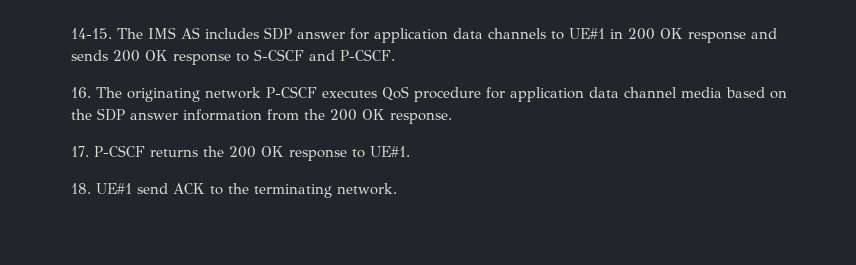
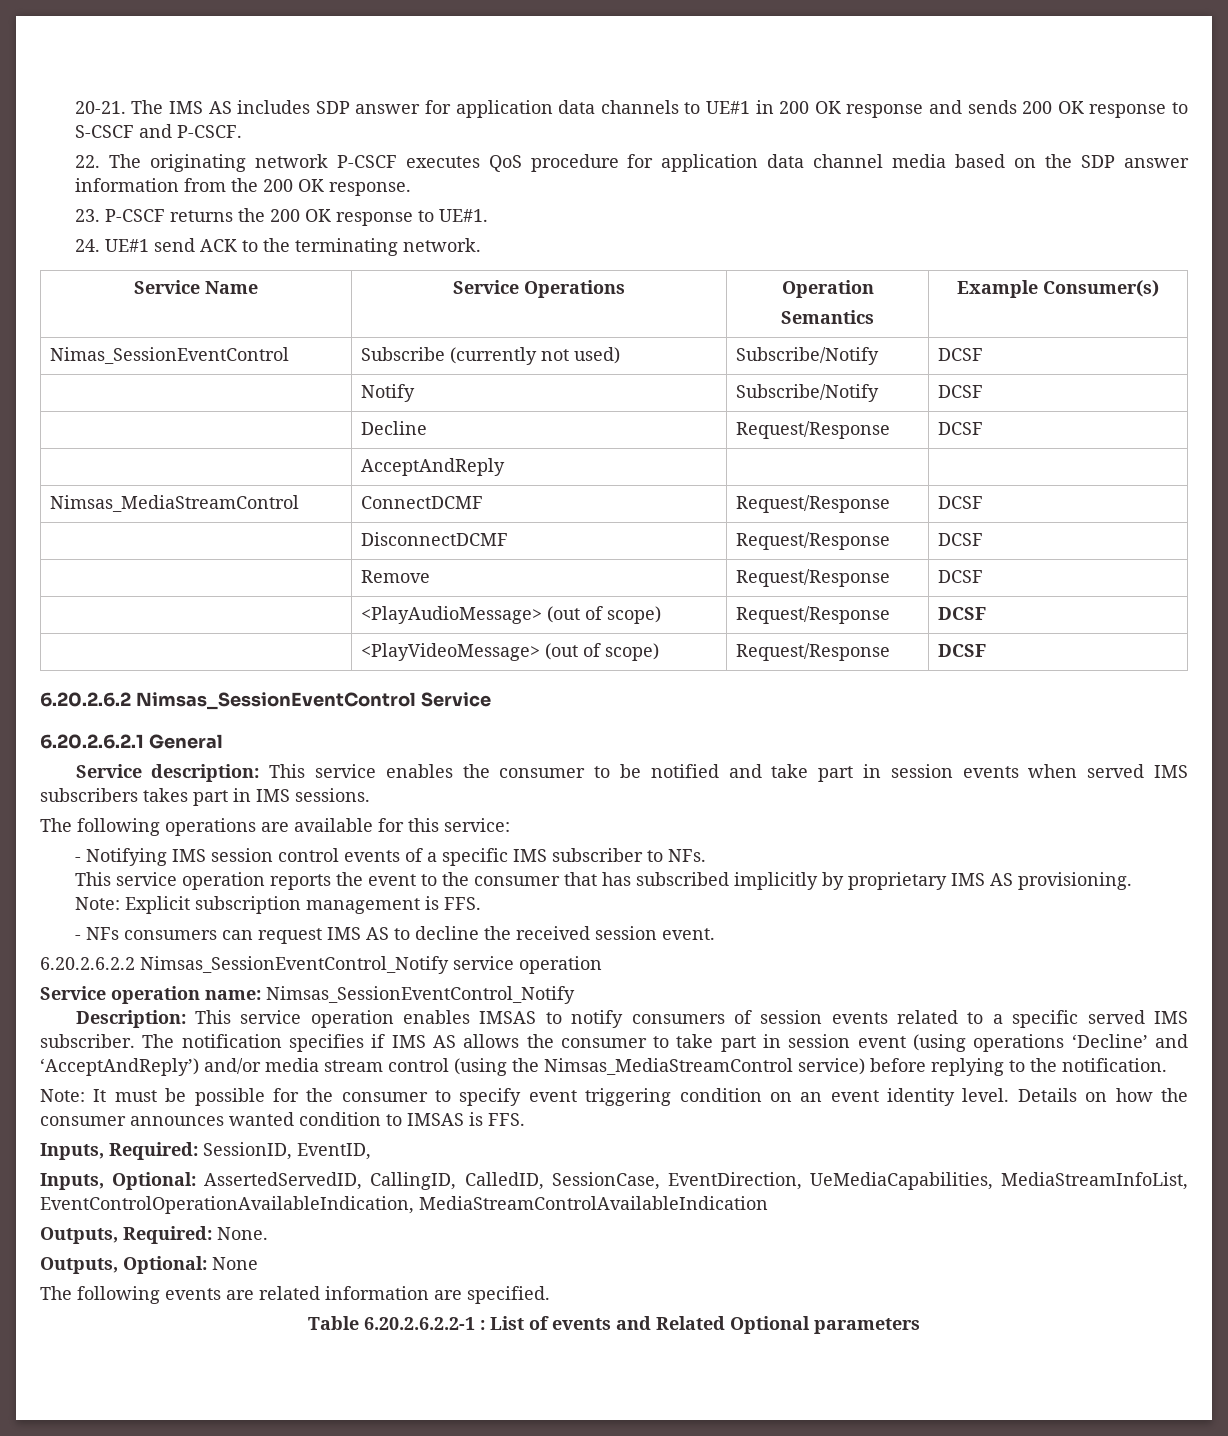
[70,28,112,39] 14-15. -> [74,101,126,114] 20-21.
[70,87,91,98] 16. -> [74,155,100,168] 22.
[70,146,89,157] 17. -> [74,209,100,222] 23.
[70,183,91,194] 18. -> [74,239,100,252] 24.
(397, 189) none -> [134,280,258,294] [453,280,625,298] [781,280,874,298] [781,310,874,324] [957,280,1159,298] [49,347,289,364] [360,347,620,365] [735,347,879,365] [937,348,983,361] [360,384,415,402] [735,384,879,402] [937,385,983,398] [360,421,427,435] [735,421,890,439] [937,422,983,435] [360,458,505,476] [49,495,299,512] [360,496,483,509] [735,495,890,513] [937,496,983,509] [360,532,508,546] [735,532,890,550] [937,533,983,546] [360,570,430,583] [735,569,890,587] [937,570,983,583] [360,606,661,624] [735,606,890,624] [937,607,986,620] [360,643,659,661] [735,643,890,661] [937,644,986,657] [40,692,491,710] [40,734,223,749] [75,764,1188,782] [40,788,370,806] [40,818,510,836] [74,848,706,866] [74,872,1132,890] [74,896,481,914] [74,926,715,944] [40,956,602,974] [40,986,575,1004] [75,1010,1188,1028] [40,1034,1188,1052] [40,1058,1167,1076] [40,1088,1188,1106] [40,1112,525,1126] [40,1142,371,1160] [40,1172,1188,1190] [40,1196,768,1214] [40,1226,268,1244] [40,1256,258,1274] [40,1286,550,1304] [308,1316,920,1334] // Service Name | Service Operations | Operation // Semantics | Example Consumer(s) // Nimas_SessionEventControl | Subscribe (currently not used) | Subscribe/Notify | DCSF // | Notify | Subscribe/Notify | DCSF // | Decline | Request/Response | DCSF // | AcceptAndReply | | // Nimsas_MediaStreamControl | ConnectDCMF | Request/Response | DCSF // | DisconnectDCMF | Request/Response | DCSF // | Remove | Request/Response | DCSF // | <PlayAudioMessage> (out of scope) | Request/Response | DCSF // | <PlayVideoMessage> (out of scope) | Request/Response | DCSF // 6.20.2.6.2 Nimsas_SessionEventControl Service // 6.20.2.6.2.1 General // Service description: This service enables the consumer to be notified and take part in session events when served IMS subscribers takes part in IMS sessions. // The following operations are available for this service: // - Notifying IMS session control events of a specific IMS subscriber to NFs. // This service operation reports the event to the consumer that has subscribed implicitly by proprietary IMS AS provisioning. // Note: Explicit subscription management is FFS. // - NFs consumers can request IMS AS to decline the received session event. // 6.20.2.6.2.2 Nimsas_SessionEventControl_Notify service operation // Service operation name: Nimsas_SessionEventControl_Notify // Description: This service operation enables IMSAS to notify consumers of session events related to a specific served IMS subscriber. The notification specifies if IMS AS allows the consumer to take part in session event (using operations ‘Decline’ and ‘AcceptAndReply’) and/or media stream control (using the Nimsas_MediaStreamControl service) before replying to the notification. // Note: It must be possible for the consumer to specify event triggering condition on an event identity level. Details on how the consumer announces wanted condition to IMSAS is FFS. // Inputs, Required: SessionID, EventID, // Inputs, Optional: AssertedServedID, CallingID, CalledID, SessionCase, EventDirection, UeMediaCapabilities, MediaStreamInfoList, EventControlOperationAvailableIndication, MediaStreamControlAvailableIndication // Outputs, Required: None. // Outputs, Optional: None // The following events are related information are specified. // Table 6.20.2.6.2.2-1 : List of events and Related Optional parameters

